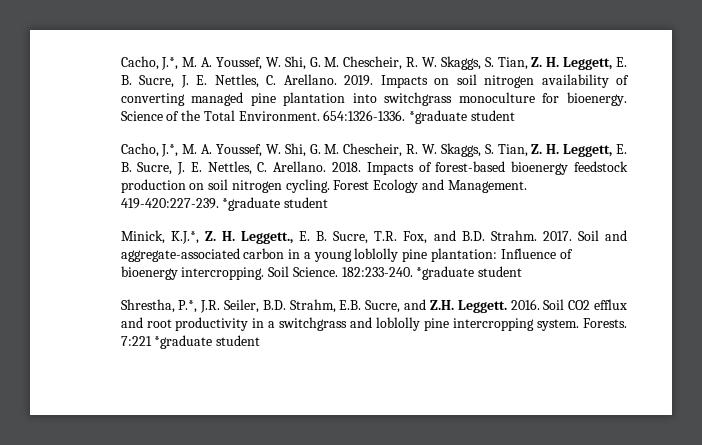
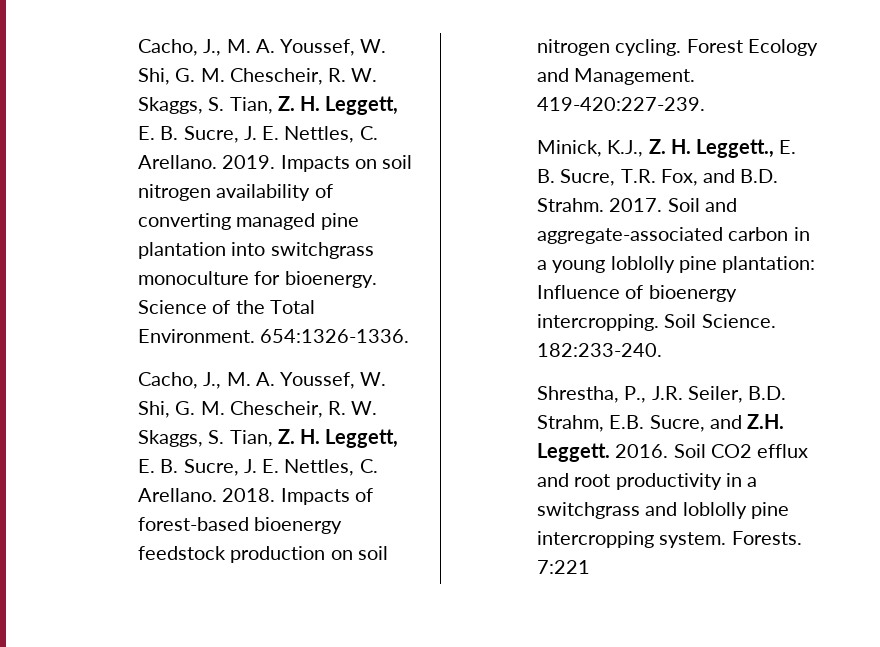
[120,56,179,70] Cacho, J.*, -> [137,39,222,56] Cacho, J.,
[409,110,516,124] [120,143,179,157] *graduate student // Cacho, J.*, -> [137,372,222,389] // Cacho, J.,
[222,197,329,211] *graduate student -> (705, 104) none
[170,231,199,244] K.J.*, -> [607,140,644,157] K.J.,
[416,266,523,280] *graduate student -> (662, 350) none
[178,300,198,313] P.*, -> [624,386,647,403] P.,
[154,335,261,349] *graduate student -> (590, 567) none

